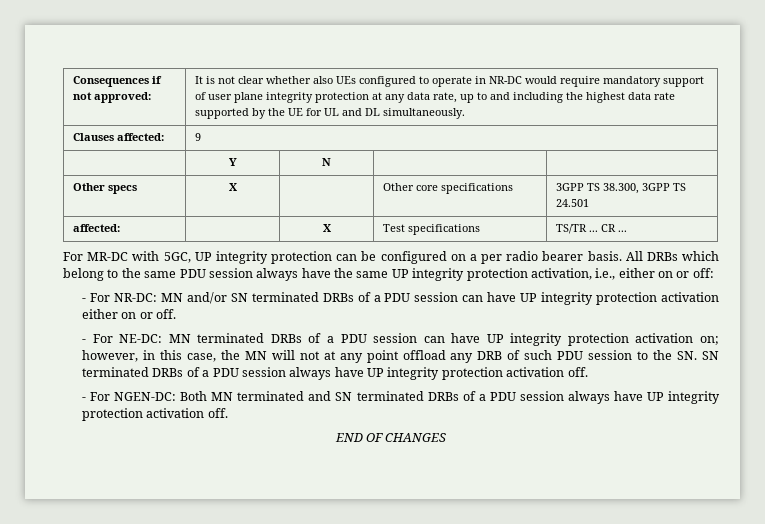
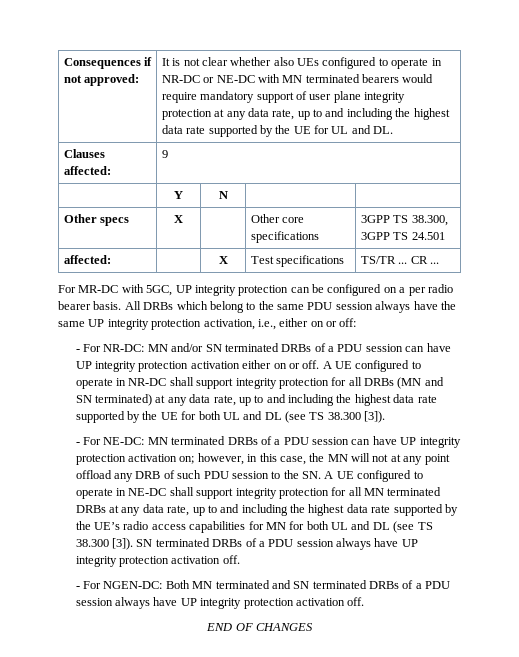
(522, 80) none -> [203,74,400,83] or NE-DC with MN terminated bearers
[364,108,465,119] DL simultaneously. -> [373,126,394,134] DL.
(177, 314) none -> [322,360,421,372] [75,377,444,389] [75,394,437,406] [75,411,386,423] A UE configured to operate in NR-DC shall support integrity protection for all DRBs (MN and SN terminated) at any data rate, up to and including the highest data rate supported by the UE for both UL and DL (see TS 38.300 [3]).
(698, 355) none -> [324,470,423,482] [75,487,442,499] [75,504,458,516] [75,521,433,533] [75,538,134,550] A UE configured to operate in NE-DC shall support integrity protection for all MN terminated DRBs at any data rate, up to and including the highest data rate supported by the UE’s radio access capabilities for MN for both UL and DL (see TS 38.300 [3]).

